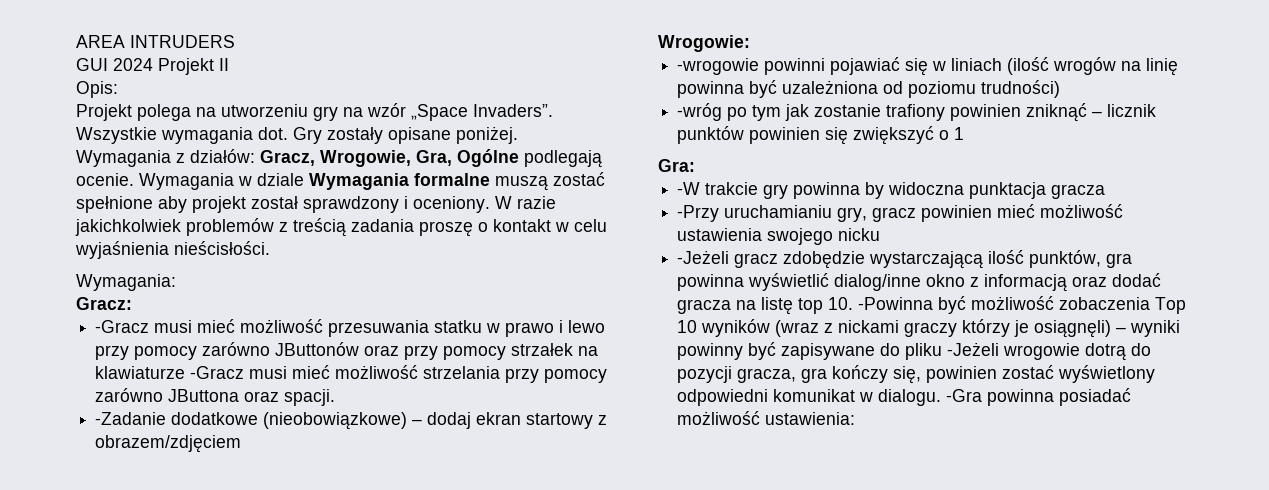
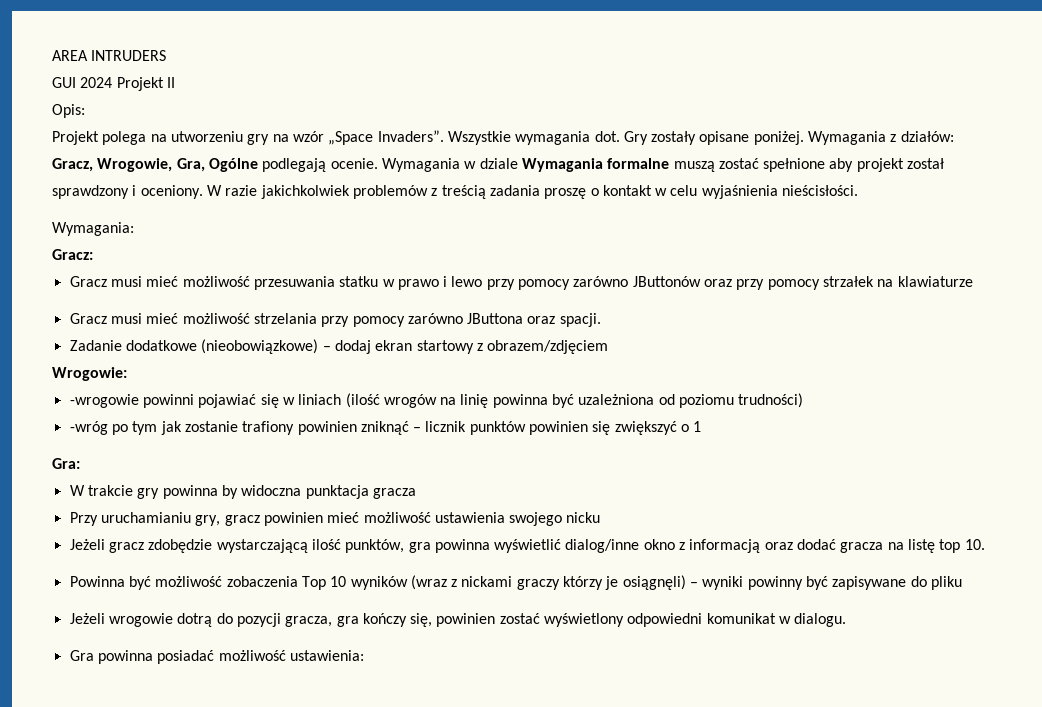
[95,320,150,333] -Gracz -> [69,276,107,287] Gracz
[190,366,245,379] -Gracz -> [69,313,107,324] // Gracz
[95,412,167,425] -Zadanie -> [69,340,122,351] Zadanie
[677,182,701,195] -W -> [69,485,85,496] W
[677,205,720,222] -Przy -> [69,512,98,526] Przy
[677,250,730,264] -Jeżeli -> [69,539,105,550] Jeżeli
[858,297,934,310] -Powinna -> [69,576,125,587] // Powinna
[947,342,1000,356] -Jeżeli -> [69,613,105,624] // Jeżeli
[946,389,983,402] -Gra -> [69,650,94,661] // Gra

